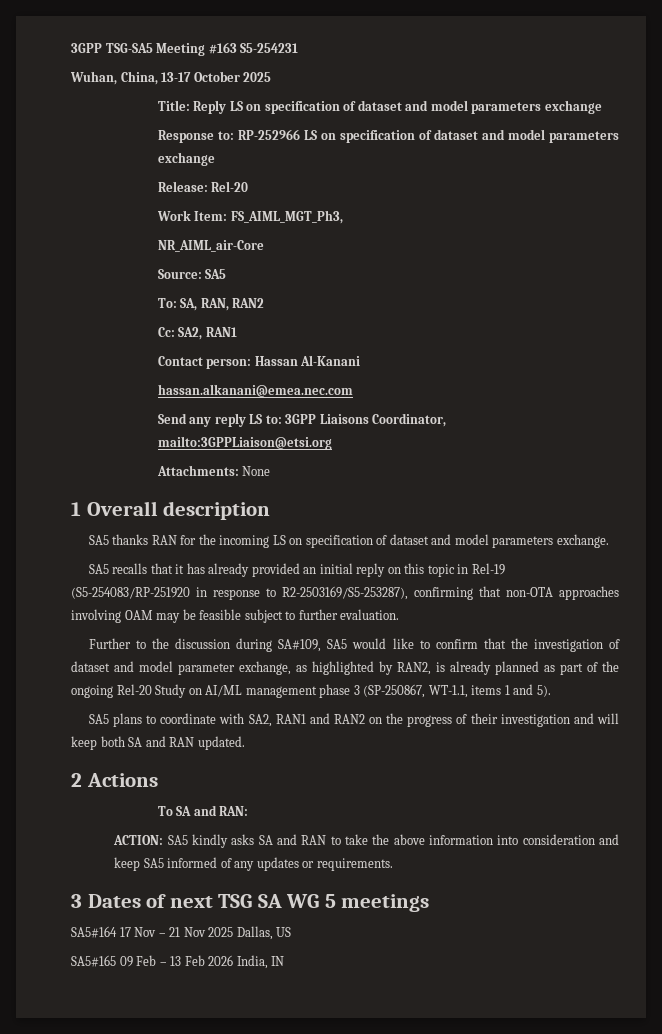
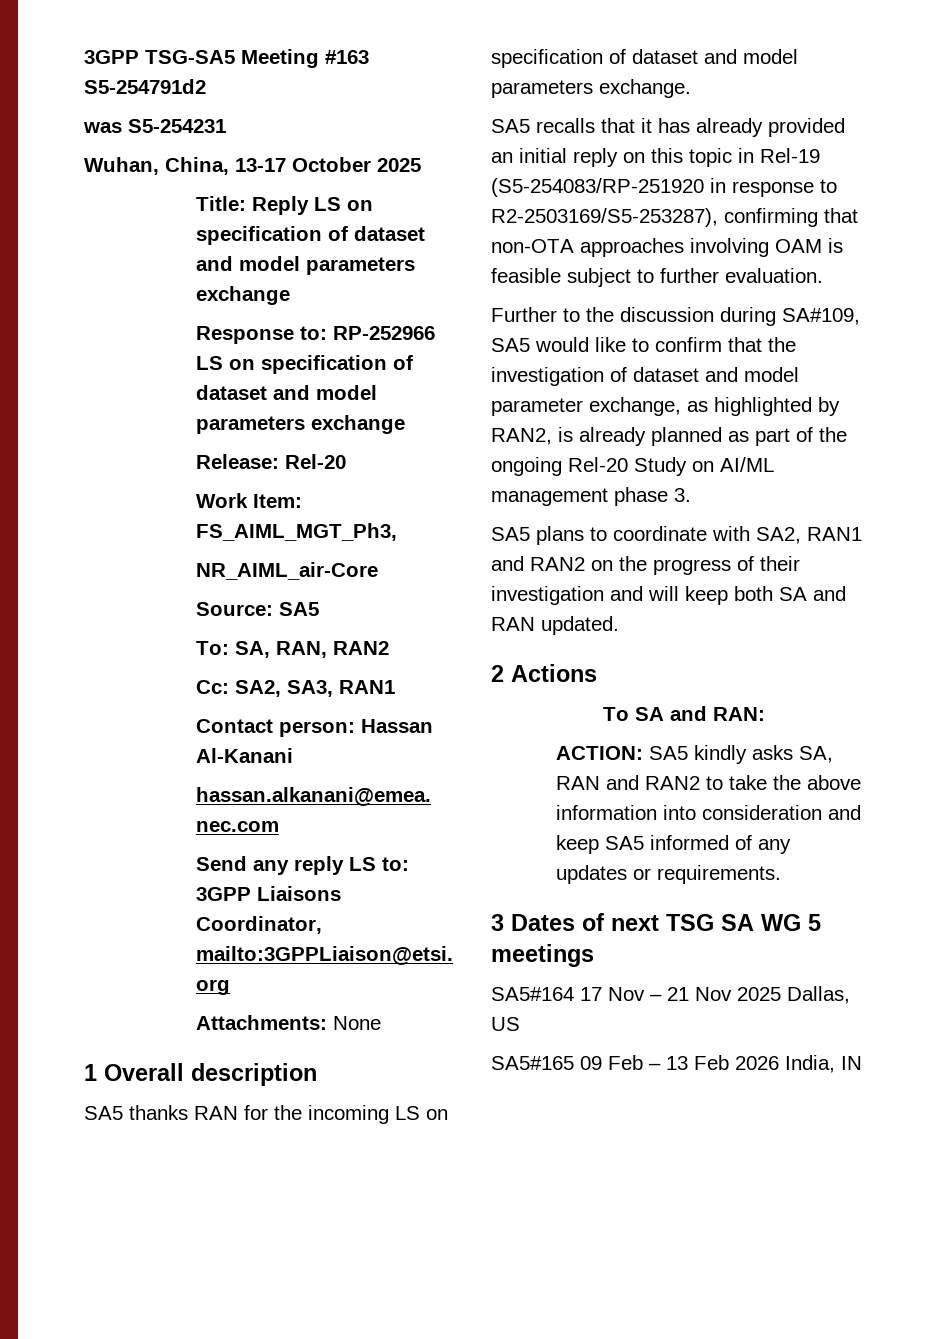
(237, 48) none -> [84,79,206,94] [83,122,122,133] S5-254791d2 // was
(203, 333) none -> [286,680,333,697] SA3,
[156,609,196,623] may be -> [828,238,843,253] is
[353,684,551,698] 3 (SP-250867, WT-1.1, items 1 and 5). -> [674,488,691,502] 3.
[258,834,327,845] SA and RAN -> [799,746,834,763] [556,775,701,790] SA, RAN and RAN2

